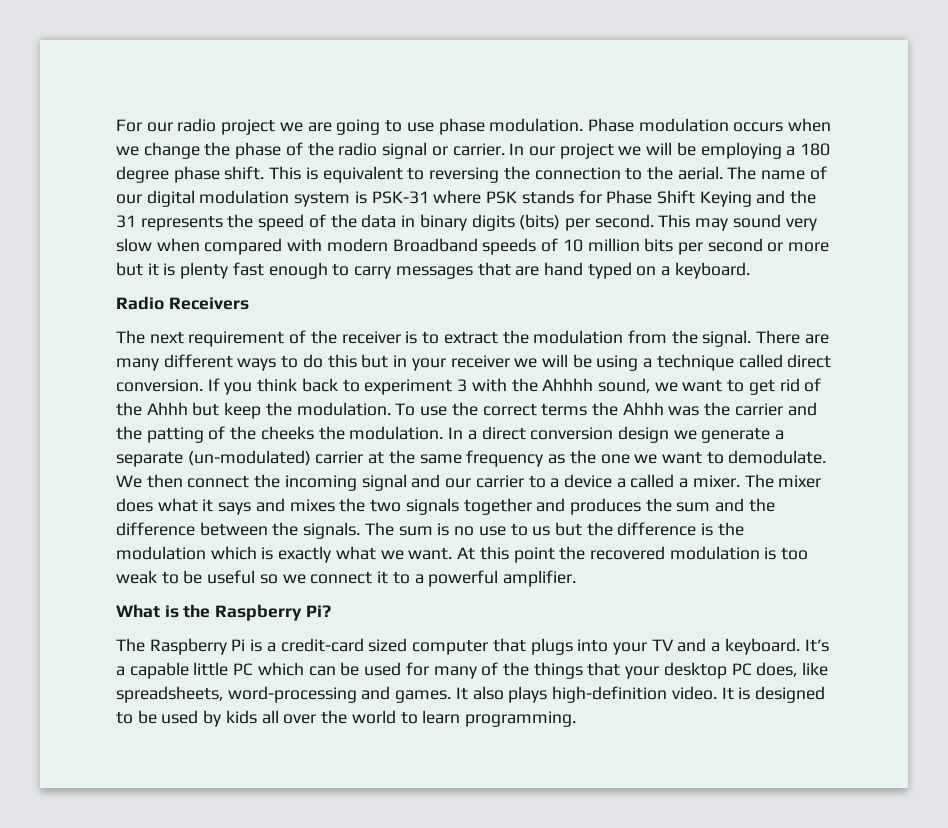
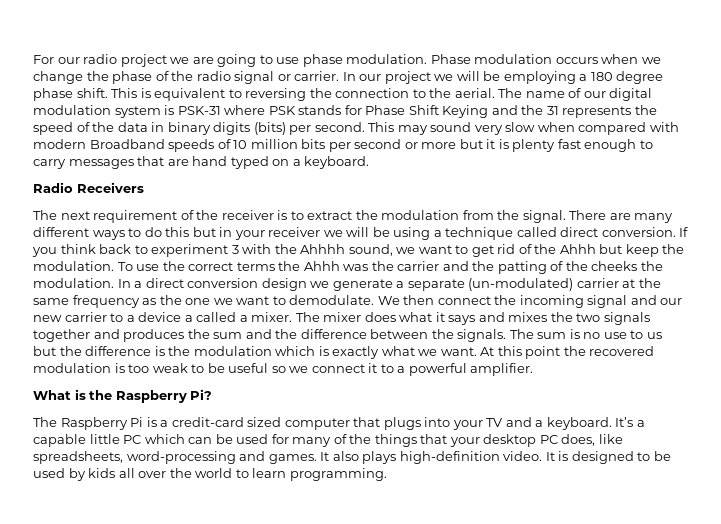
(472, 483) none -> [33,315,62,322] new

